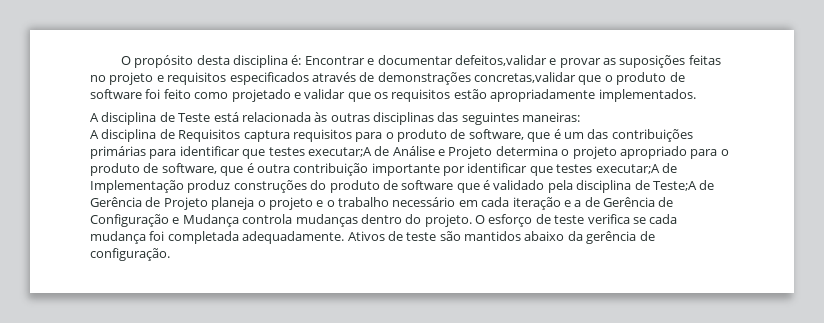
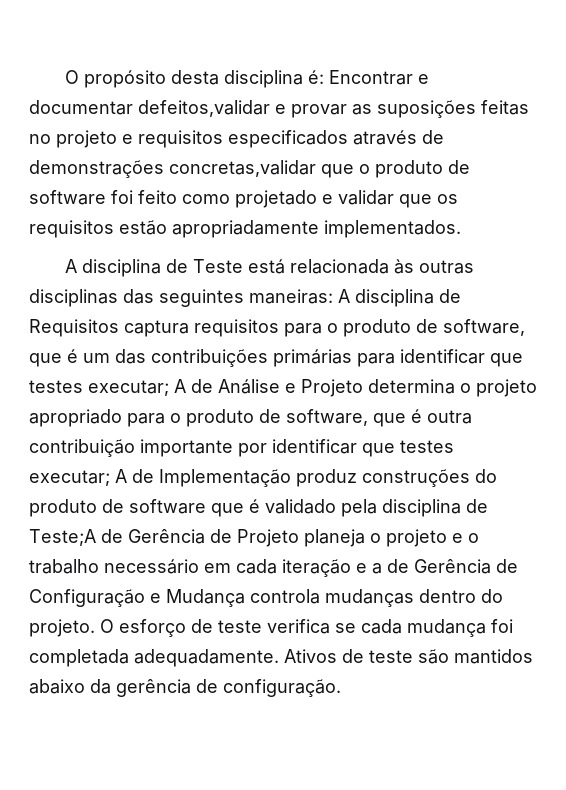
(581, 117) // -> (333, 296) none
[307,147,372,157] executar;A -> [88,379,186,396] executar; A
[595,164,660,174] executar;A -> [29,469,127,486] executar; A

